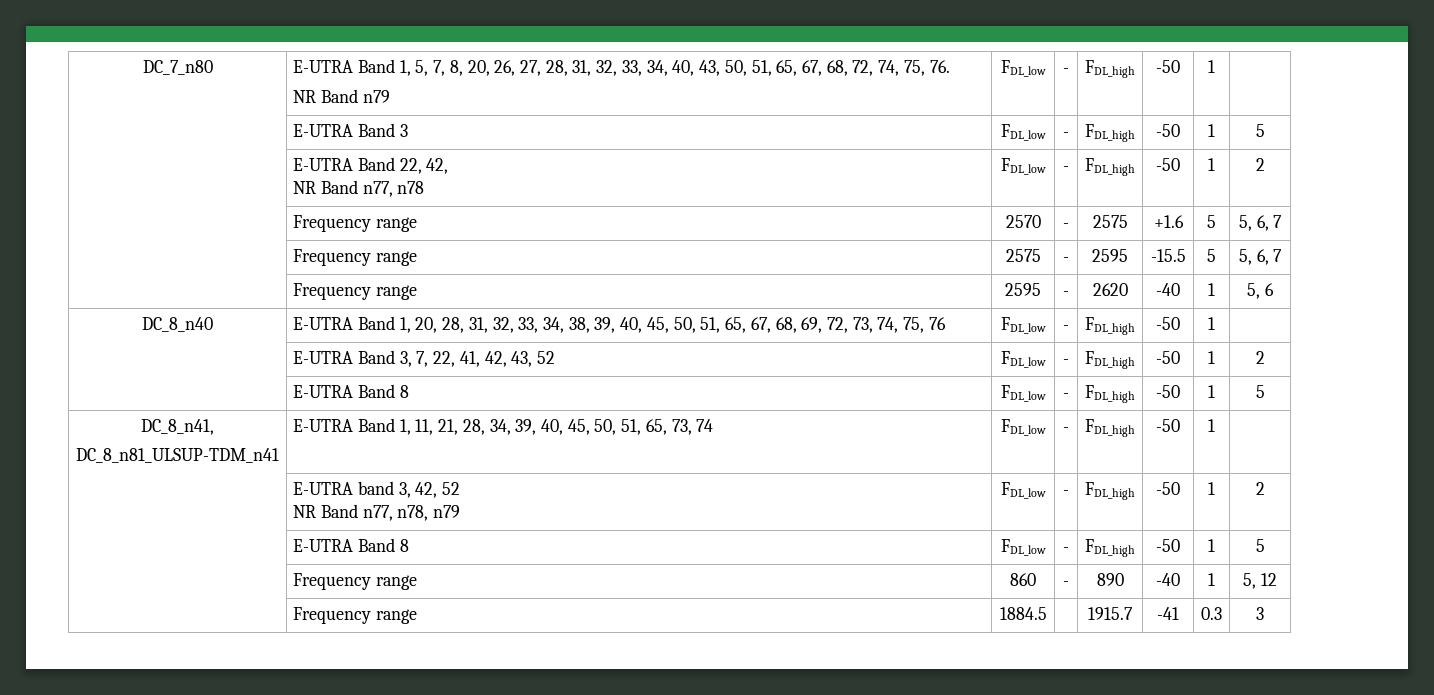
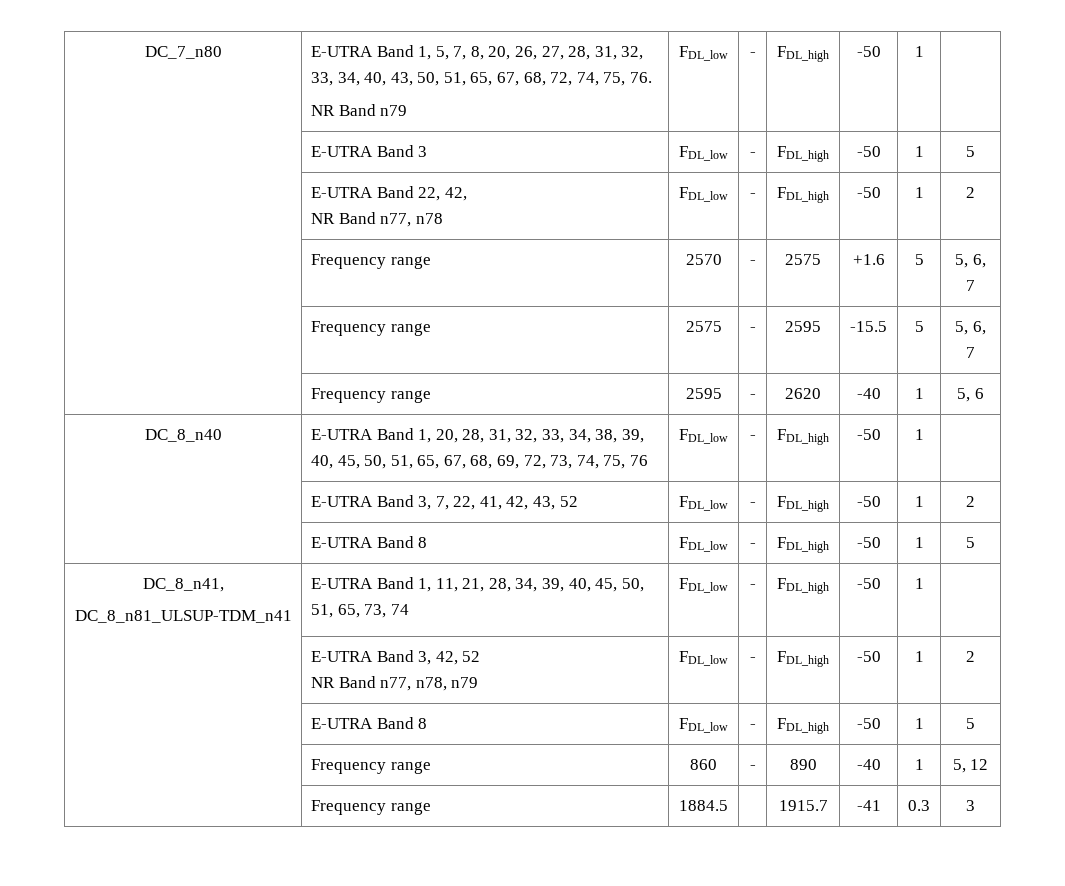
[357,481,394,495] band -> [376,650,414,662] Band

